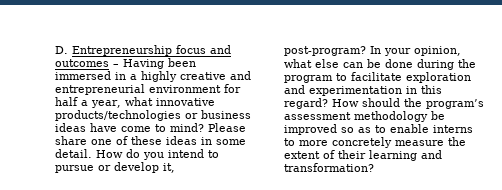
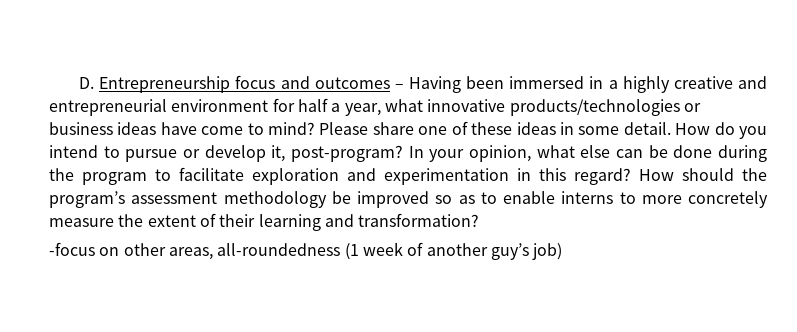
(374, 167) none -> [49,242,563,260] // -focus on other areas, all-roundedness (1 week of another guy’s job)

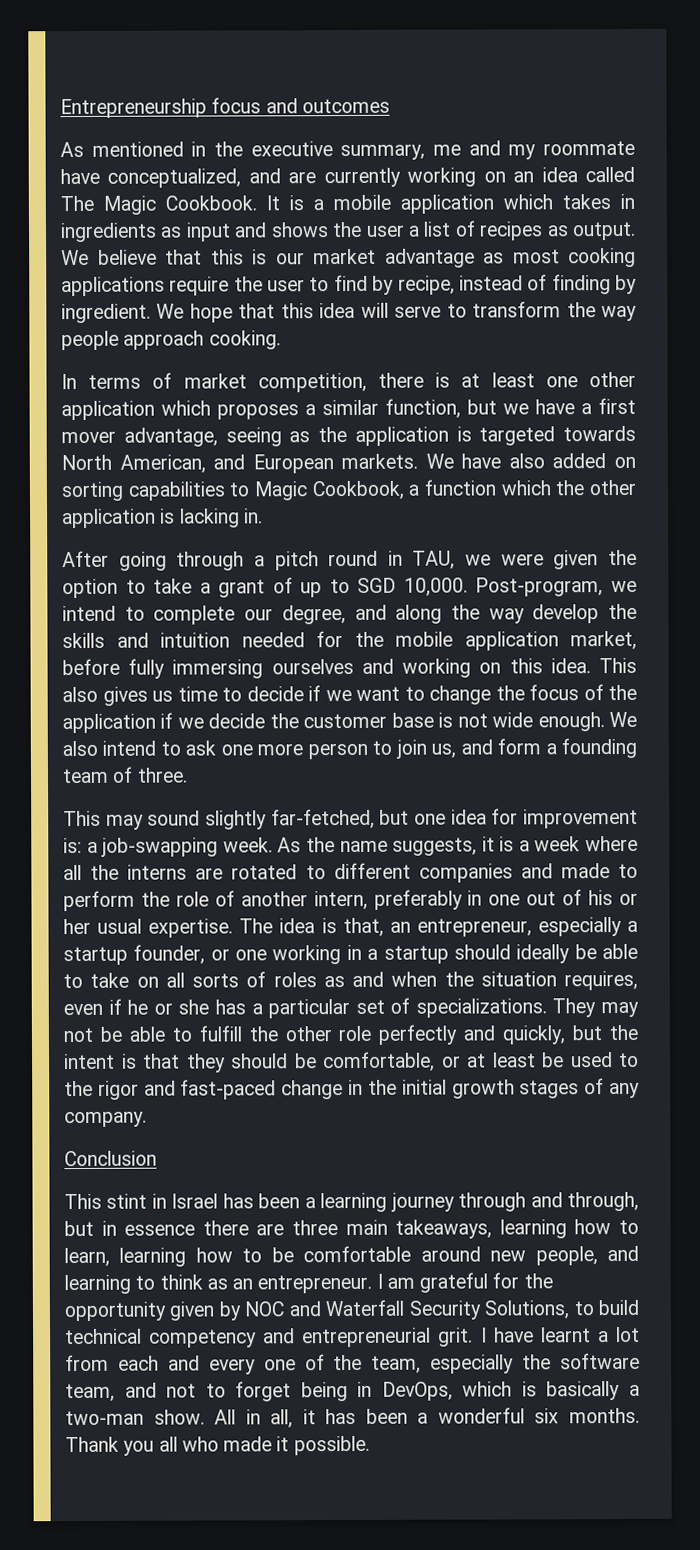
[79,77,95,89] D. -> (60, 108) none
[394,76,768,93] [49,98,701,116] [49,121,767,139] [49,145,767,162] [49,167,767,185] [49,191,768,208] [49,213,480,231] [49,242,563,260] – Having been immersed in a highly creative and entrepreneurial environment for half a year, what innovative products/technologies or business ideas have come to mind? Please share one of these ideas in some detail. How do you intend to pursue or develop it, post-program? In your opinion, what else can be done during the program to facilitate exploration and experimentation in this regard? How should the program’s assessment methodology be improved so as to enable interns to more concretely measure the extent of their learning and transformation? // -focus on other areas, all-roundedness (1 week of another guy’s job) -> [60,140,635,161] [60,166,636,188] [60,193,635,215] [60,220,637,243] [61,247,636,268] [61,274,638,297] [61,301,637,324] [61,330,281,351] [61,371,636,393] [61,397,636,421] [61,425,636,447] [61,453,636,474] [61,479,636,502] [62,508,263,529] [62,549,637,571] [62,577,638,599] [62,603,637,625] [62,630,637,651] [62,657,637,679] [62,684,637,706] [62,711,637,734] [62,737,637,760] [62,766,188,784] [63,808,638,830] [63,835,638,857] [63,862,639,883] [63,889,638,912] [63,917,639,938] [63,943,639,966] [63,970,638,991] [63,997,639,1019] [63,1024,639,1045] [64,1051,639,1073] [64,1078,640,1100] [64,1111,147,1128] [64,1150,157,1167] [64,1191,639,1213] [64,1219,640,1239] [64,1245,640,1268] [64,1272,553,1295] [64,1299,640,1322] [65,1326,640,1348] [65,1352,640,1375] [65,1381,640,1403] [65,1407,641,1429] [65,1435,370,1456] // As mentioned in the executive summary, me and my roommate have conceptualized, and are currently working on an idea called The Magic Cookbook. It is a mobile application which takes in ingredients as input and shows the user a list of recipes as output. We believe that this is our market advantage as most cooking applications require the user to find by recipe, instead of finding by ingredient. We hope that this idea will serve to transform the way people approach cooking. // In terms of market competition, there is at least one other application which proposes a similar function, but we have a first mover advantage, seeing as the application is targeted towards North American, and European markets. We have also added on sorting capabilities to Magic Cookbook, a function which the other application is lacking in. // After going through a pitch round in TAU, we were given the option to take a grant of up to SGD 10,000. Post-program, we intend to complete our degree, and along the way develop the skills and intuition needed for the mobile application market, before fully immersing ourselves and working on this idea. This also gives us time to decide if we want to change the focus of the application if we decide the customer base is not wide enough. We also intend to ask one more person to join us, and form a founding team of three. // This may sound slightly far-fetched, but one idea for improvement is: a job-swapping week. As the name suggests, it is a week where all the interns are rotated to different companies and made to perform the role of another intern, preferably in one out of his or her usual expertise. The idea is that, an entrepreneur, especially a startup founder, or one working in a startup should ideally be able to take on all sorts of roles as and when the situation requires, even if he or she has a particular set of specializations. They may not be able to fulfill the other role perfectly and quickly, but the intent is that they should be comfortable, or at least be used to the rigor and fast-paced change in the initial growth stages of any company. // Conclusion // This stint in Israel has been a learning journey through and through, but in essence there are three main takeaways, learning how to learn, learning how to be comfortable around new people, and learning to think as an entrepreneur. I am grateful for the opportunity given by NOC and Waterfall Security Solutions, to build technical competency and entrepreneurial grit. I have learnt a lot from each and every one of the team, especially the software team, and not to forget being in DevOps, which is basically a two-man show. All in all, it has been a wonderful six months. Thank you all who made it possible.

